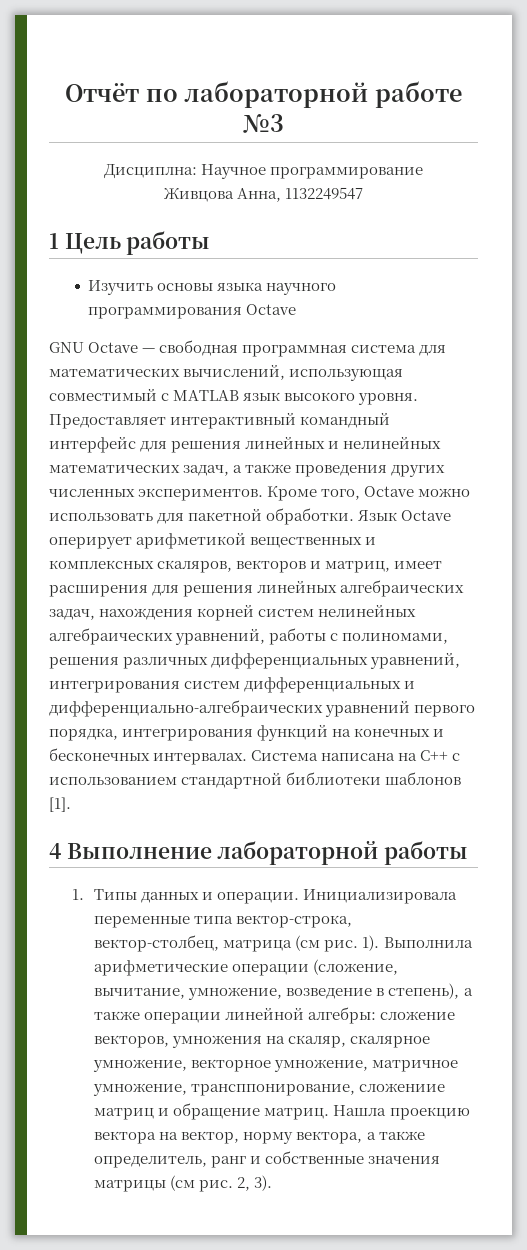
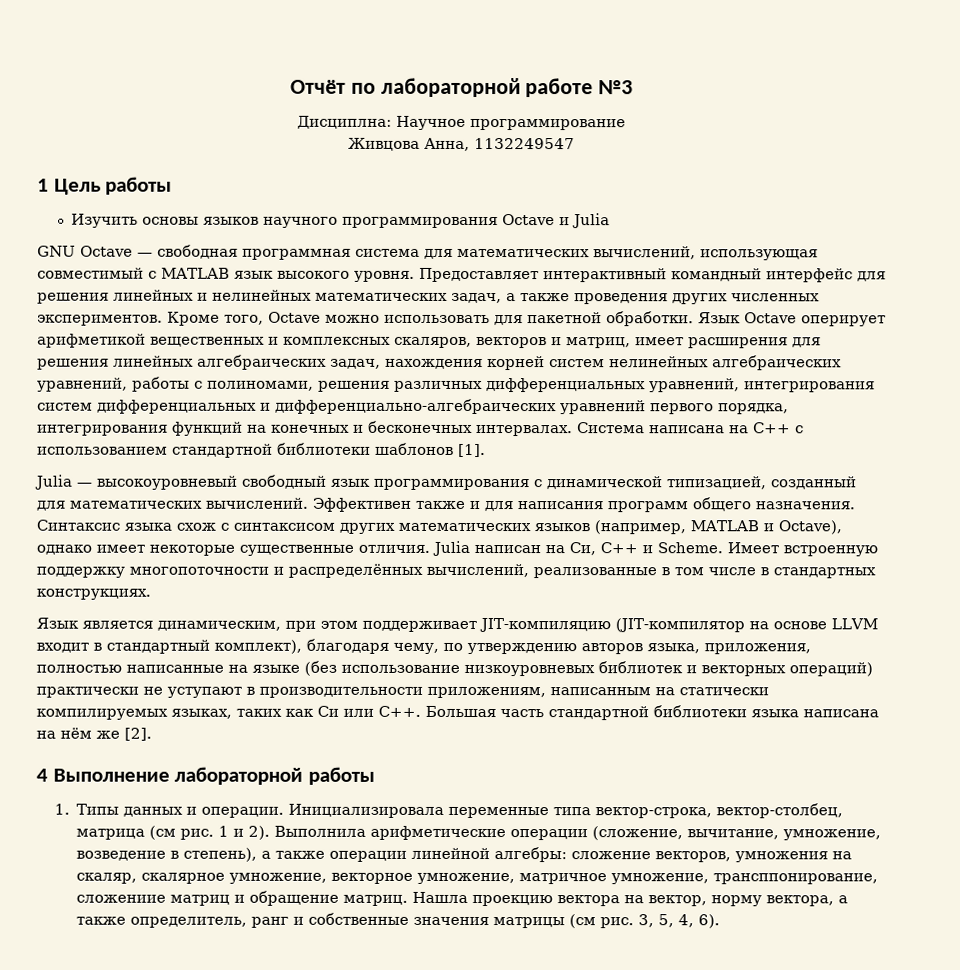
[217,282,264,291] языка -> [202,216,259,225] языков
(297, 309) none -> [558,213,610,229] и Julia
(71, 804) none -> [34,474,857,491] [36,497,855,513] [36,519,842,535] [36,540,878,557] [36,563,876,579] [36,588,151,600] [36,617,878,633] [36,638,811,655] [36,660,873,677] [36,686,769,699] [36,705,879,721] [36,727,152,741] // Julia — высокоуровневый свободный язык программирования с динамической типизацией, созданный для математических вычислений. Эффективен также и для написания программ общего назначения. Синтаксис языка схож с синтаксисом других математических языков (например, MATLAB и Octave), однако имеет некоторые существенные отличия. Julia написан на Си, C++ и Scheme. Имеет встроенную поддержку многопоточности и распределённых вычислений, реализованные в том числе в стандартных конструкциях. // Язык является динамическим, при этом поддерживает JIT-компиляцию (JIT-компилятор на основе LLVM входит в стандартный комплект), благодаря чему, по утверждению авторов языка, приложения, полностью написанные на языке (без использование низкоуровневых библиотек и векторных операций) практически не уступают в производительности приложениям, написанным на статически компилируемых языках, таких как Си или C++. Большая часть стандартной библиотеки языка написана на нём же [2].
[362,935,380,951] 1). -> [218,825,271,840] 1 и 2).
[237,1175,273,1191] 2, 3). -> [638,914,721,929] 3, 5, 4, 6).

